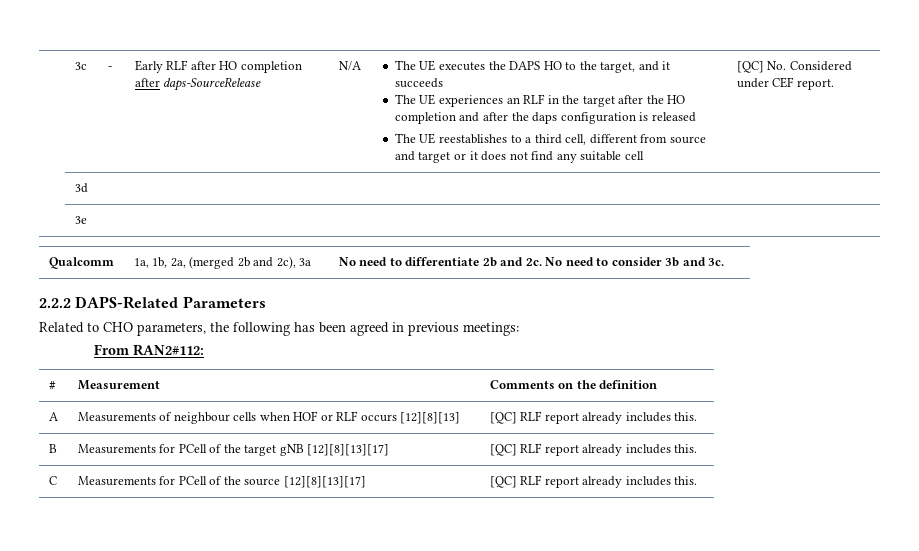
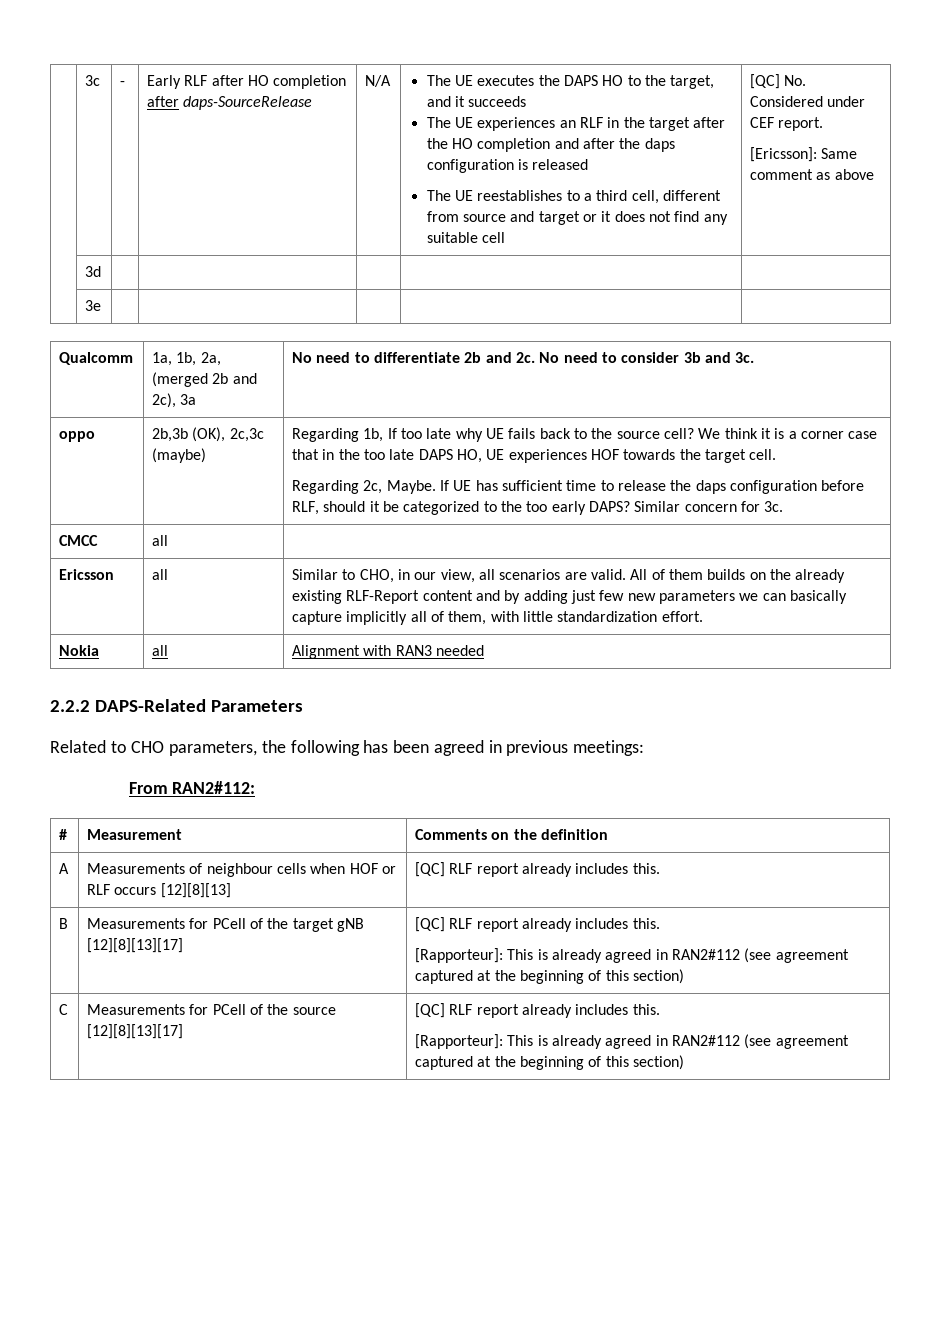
(834, 84) none -> [750,147,858,162] [750,169,874,180] // [Ericsson]: Same comment as above
(725, 262) none -> [59,431,96,442] [152,427,264,442] [152,448,207,463] [292,428,878,442] [292,449,777,463] [292,480,865,494] [292,501,784,515] [59,535,99,546] [152,535,169,546] [59,569,115,580] [152,569,169,580] [292,569,846,583] [292,590,847,604] [292,611,703,625] [59,645,100,656] [152,645,169,656] [292,645,485,659] // oppo | 2b,3b (OK), 2c,3c (maybe) | Regarding 1b, If too late why UE fails back to the source cell? We think it is a corner case that in the too late DAPS HO, UE experiences HOF towards the target cell. // Regarding 2c, Maybe. If UE has sufficient time to release the daps configuration before RLF, should it be categorized to the too early DAPS? Similar concern for 3c. // CMCC | all | // Ericsson | all | Similar to CHO, in our view, all scenarios are valid. All of them builds on the already existing RLF-Report content and by adding just few new parameters we can basically capture implicitly all of them, with little standardization effort. // Nokia | all | Alignment with RAN3 needed
(698, 448) none -> [415,948,849,963] [415,969,684,984] // [Rapporteur]: This is already agreed in RAN2#112 (see agreement captured at the beginning of this section)
(698, 480) none -> [415,1034,849,1049] [415,1055,684,1070] // [Rapporteur]: This is already agreed in RAN2#112 (see agreement captured at the beginning of this section)

